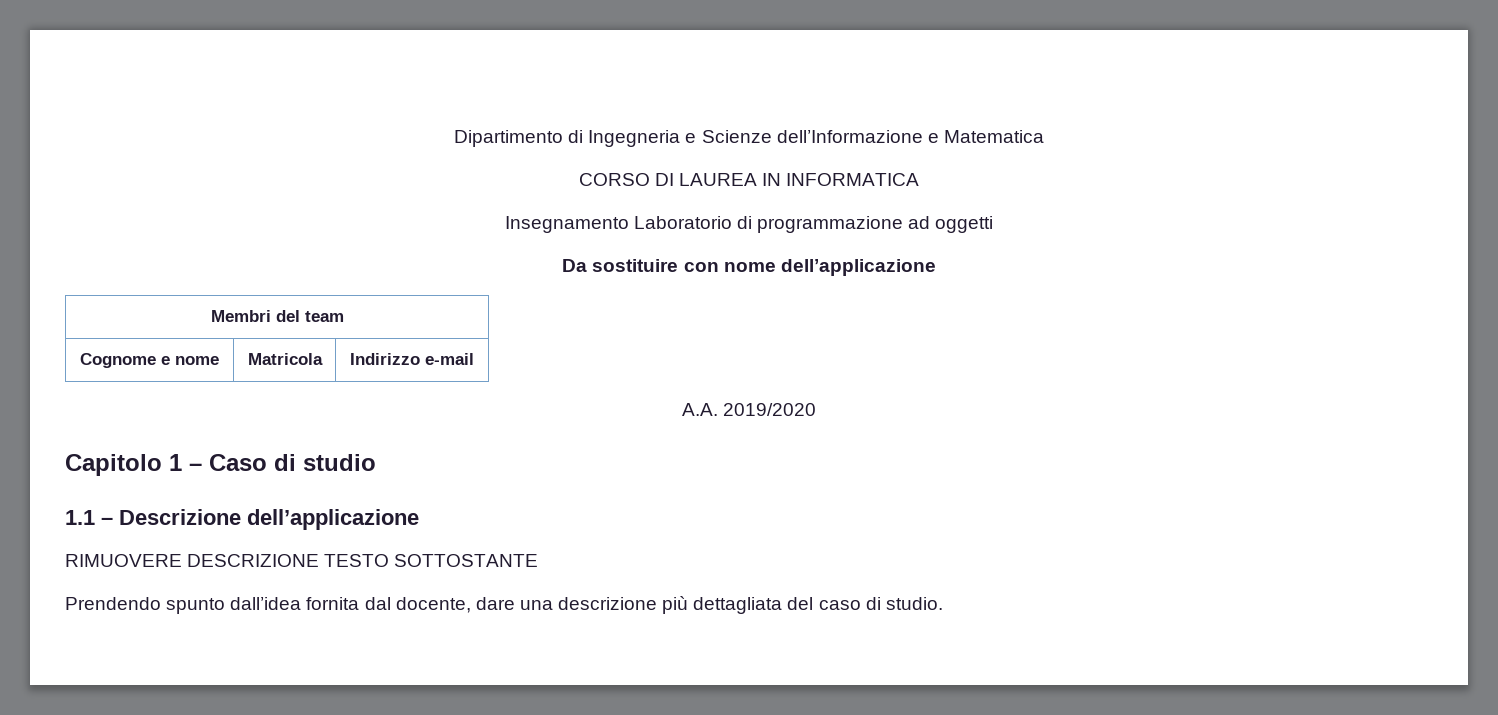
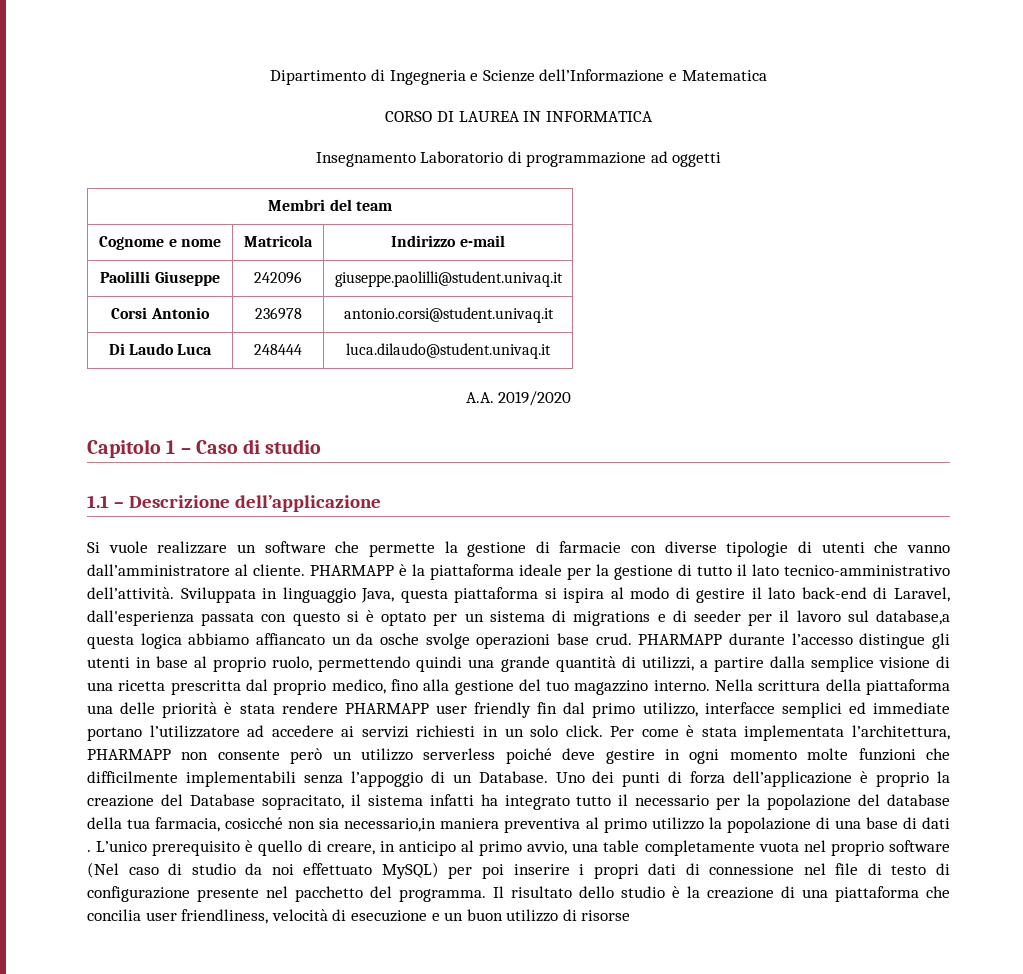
[562,259,936,276] // Da sostituire con nome dell’applicazione -> (722, 159) none
(474, 359) none -> [100,271,220,286] [254,271,302,284] [334,271,563,287] [111,307,210,319] [254,307,302,320] [343,307,554,323] [108,343,213,355] [254,344,302,355] [346,343,551,359] // Paolilli Giuseppe | 242096 | giuseppe.paolilli@student.univaq.it // Corsi Antonio | 236978 | antonio.corsi@student.univaq.it // Di Laudo Luca | 248444 | luca.dilaudo@student.univaq.it
[65,554,539,567] [65,596,943,614] RIMUOVERE DESCRIZIONE TESTO SOTTOSTANTE // Prendendo spunto dall’idea fornita dal docente, dare una descrizione più dettagliata del caso di studio. -> [87,541,950,557] [87,564,950,580] [87,587,950,603] [87,610,951,626] [87,633,950,649] [87,656,950,672] [87,679,950,695] [87,702,950,718] [87,725,950,741] [87,748,950,764] [87,771,950,787] [87,794,950,810] [87,817,950,833] [87,840,950,856] [87,862,950,879] [87,886,950,902] [87,909,631,924] Si vuole realizzare un software che permette la gestione di farmacie con diverse tipologie di utenti che vanno dall’amministratore al cliente. PHARMAPP è la piattaforma ideale per la gestione di tutto il lato tecnico-amministrativo dell’attività. Sviluppata in linguaggio Java, questa piattaforma si ispira al modo di gestire il lato back-end di Laravel, dall'esperienza passata con questo si è optato per un sistema di migrations e di seeder per il lavoro sul database,a questa logica abbiamo affiancato un da osche svolge operazioni base crud. PHARMAPP durante l’accesso distingue gli utenti in base al proprio ruolo, permettendo quindi una grande quantità di utilizzi, a partire dalla semplice visione di una ricetta prescritta dal proprio medico, fino alla gestione del tuo magazzino interno. Nella scrittura della piattaforma una delle priorità è stata rendere PHARMAPP user friendly fin dal primo utilizzo, interfacce semplici ed immediate portano l’utilizzatore ad accedere ai servizi richiesti in un solo click. Per come è stata implementata l’architettura, PHARMAPP non consente però un utilizzo serverless poiché deve gestire in ogni momento molte funzioni che difficilmente implementabili senza l’appoggio di un Database. Uno dei punti di forza dell’applicazione è proprio la creazione del Database sopracitato, il sistema infatti ha integrato tutto il necessario per la popolazione del database della tua farmacia, cosicché non sia necessario,in maniera preventiva al primo utilizzo la popolazione di una base di dati . L’unico prerequisito è quello di creare, in anticipo al primo avvio, una table completamente vuota nel proprio software (Nel caso di studio da noi effettuato MySQL) per poi inserire i propri dati di connessione nel file di testo di configurazione presente nel pacchetto del programma. Il risultato dello studio è la creazione di una piattaforma che concilia user friendliness, velocità di esecuzione e un buon utilizzo di risorse

